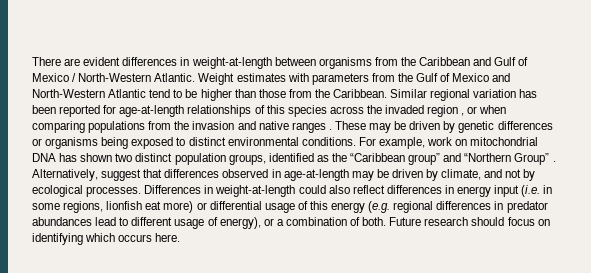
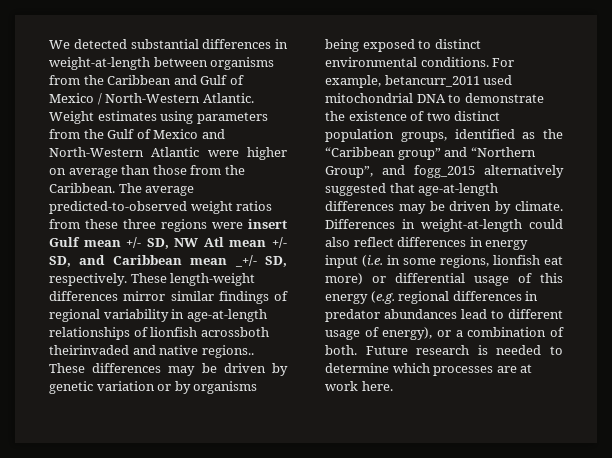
[32,57,121,66] There are evident -> [49,39,199,49] We detected substantial
[287,73,309,82] with -> [160,111,194,124] using
[149,89,232,101] tend to be higher -> [207,147,287,160] [49,168,118,178] were higher on average
[390,89,538,101] [32,105,507,117] [32,121,366,133] Similar regional variation has been reported for age-at-length relationships of this species across the invaded region , or when comparing populations from the invasion and native ranges . These -> [118,183,195,196] [49,201,273,214] [49,219,287,232] [49,237,287,249] [49,255,287,267] [49,273,256,286] [49,291,288,304] [49,309,267,322] [49,327,269,340] [49,345,254,358] [49,363,162,373] The average predicted-to-observed weight ratios from these three regions were insert Gulf mean +/- SD, NW Atl mean +/- SD, and Caribbean mean _+/- SD, respectively. These length-weight differences mirror similar findings of regional variability in age-at-length relationships of lionfish acrossboth theirinvaded and native regions.. These differences
[497,121,553,130] [32,138,42,146] differences or -> [96,381,191,394] variation or by
[427,137,539,146] [32,153,113,162] work on mitochondrial DNA has shown -> [384,75,513,87] [325,93,544,103] [325,111,425,121] betancurr_2011 used mitochondrial DNA to demonstrate the existence of
[514,153,556,165] [32,169,536,181] [32,185,142,197] Group” . Alternatively, suggest that differences observed in age-at-length may be driven by climate, and not by ecological processes. -> [325,165,564,178] [325,183,499,196] [325,201,563,214] Group”, and fogg_2015 alternatively suggested that age-at-length differences may be driven by climate.
[471,217,550,226] [32,233,153,245] should focus on identifying which occurs -> [477,345,563,355] [325,363,533,376] [325,381,358,391] is needed to determine which processes are at work

